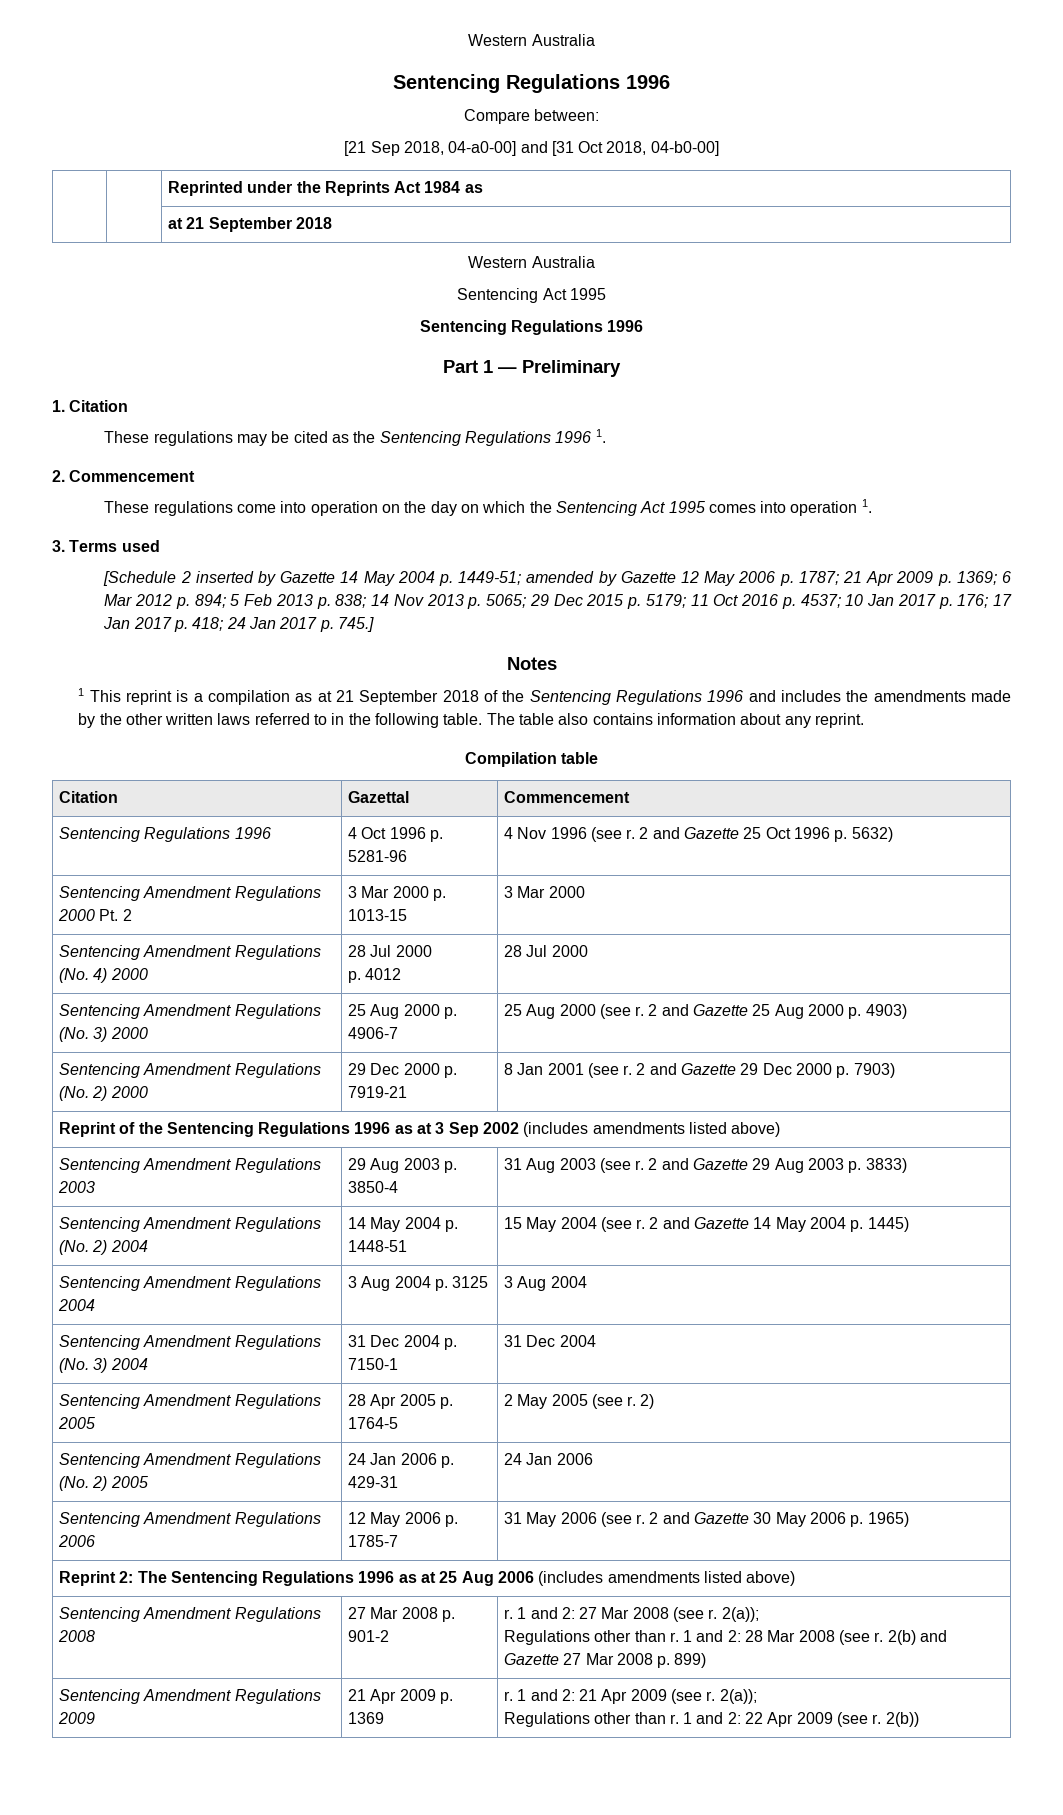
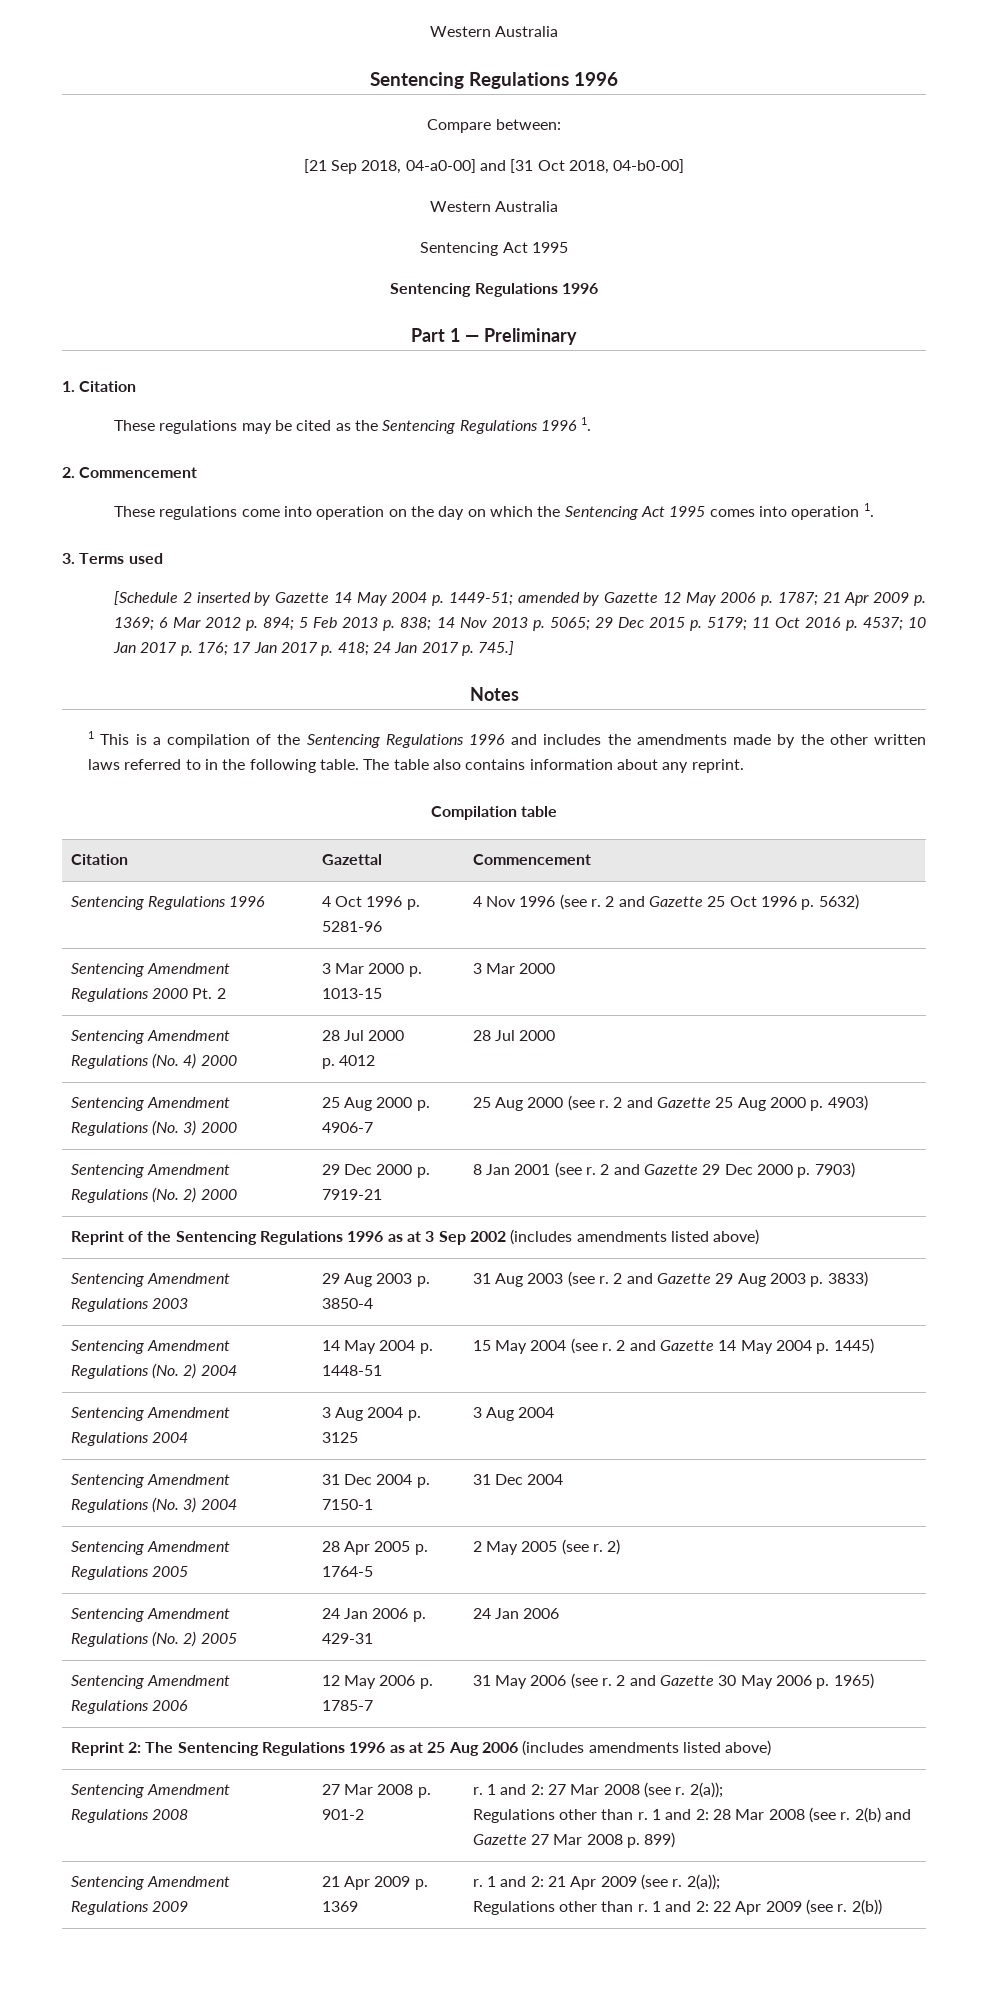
[167,181,483,196] [167,217,332,232] // | | Reprinted under the Reprints Act 1984 as // | | at 21 September 2018 -> (685, 166) none
[125,690,172,705] reprint -> (130, 739) none
[295,690,479,705] as at 21 September 2018 -> (250, 741) none

